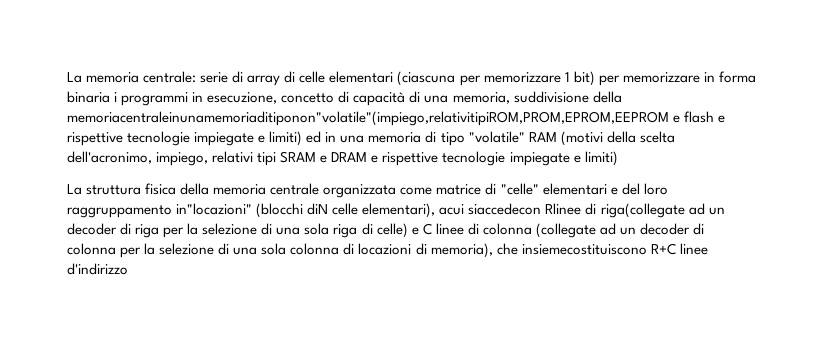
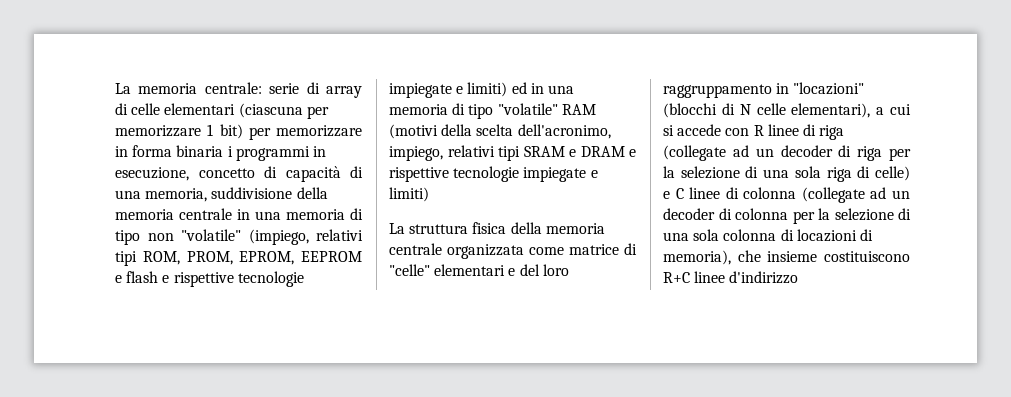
[67,111,669,126] memoriacentraleinunamemoriaditiponon"volatile"(impiego,relativitipiROM,PROM,EPROM,EEPROM -> [115,208,363,220] [115,229,363,245] [115,251,362,266] memoria centrale in una memoria di tipo non "volatile" (impiego, relativi tipi ROM, PROM, EPROM, EEPROM
[176,203,685,218] in"locazioni" (blocchi diN celle elementari), acui siaccedecon Rlinee di riga(collegate -> [776,82,865,95] [663,103,911,118] [663,124,845,140] [663,145,726,161] in "locazioni" (blocchi di N celle elementari), a cui si accede con R linee di riga (collegate
[521,244,647,255] insiemecostituiscono -> [767,251,910,262] insieme costituiscono

